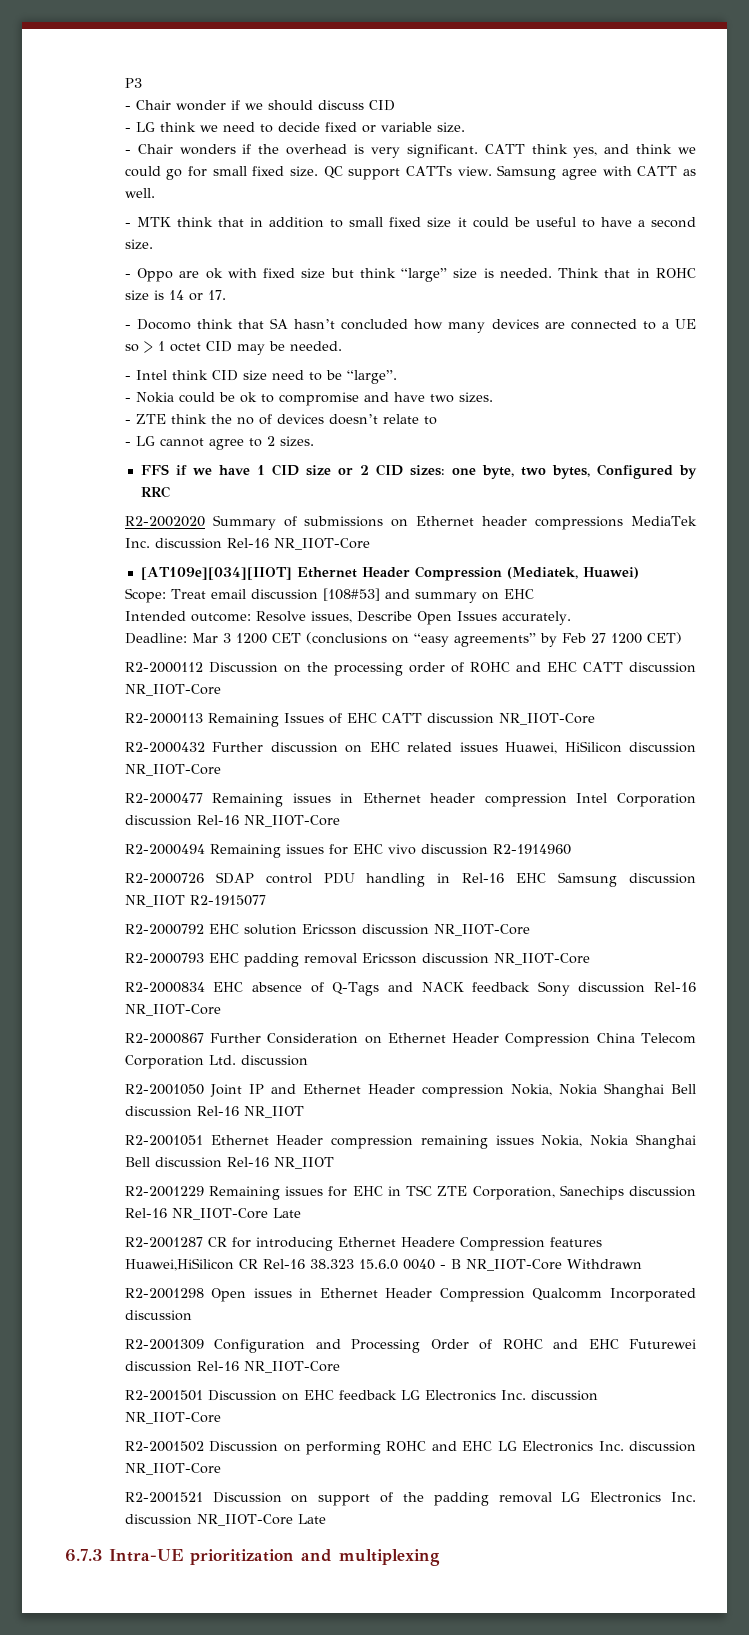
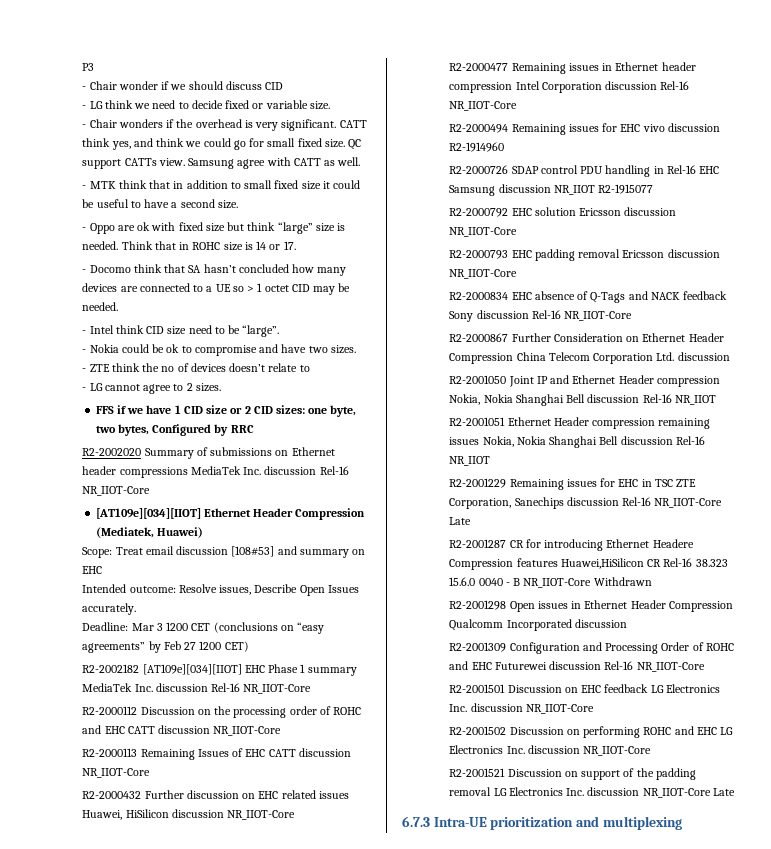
(682, 638) none -> [82,664,357,676] [82,683,312,694] // R2-2002182 [AT109e][034][IIOT] EHC Phase 1 summary MediaTek Inc. discussion Rel-16 NR_IIOT-Core

